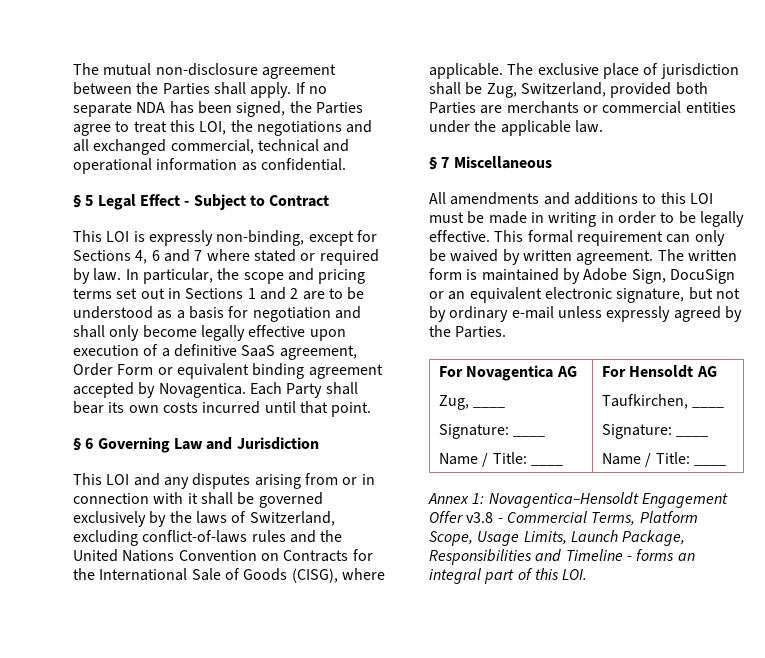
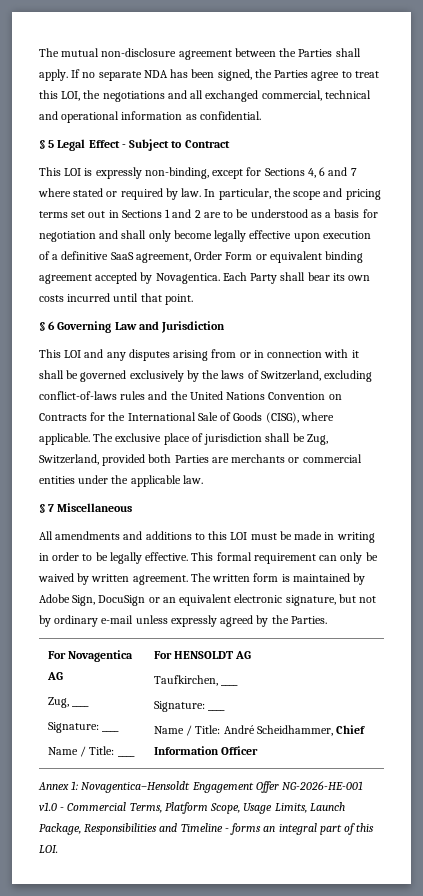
[629,365,694,378] Hensoldt -> [174,651,234,659] HENSOLDT
[694,464,727,466] ____ -> [223,725,366,736] [153,746,259,755] André Scheidhammer, Chief Information Officer
[466,512,494,523] v3.8 -> [282,781,364,790] [39,802,57,811] NG-2026-HE-001 v1.0

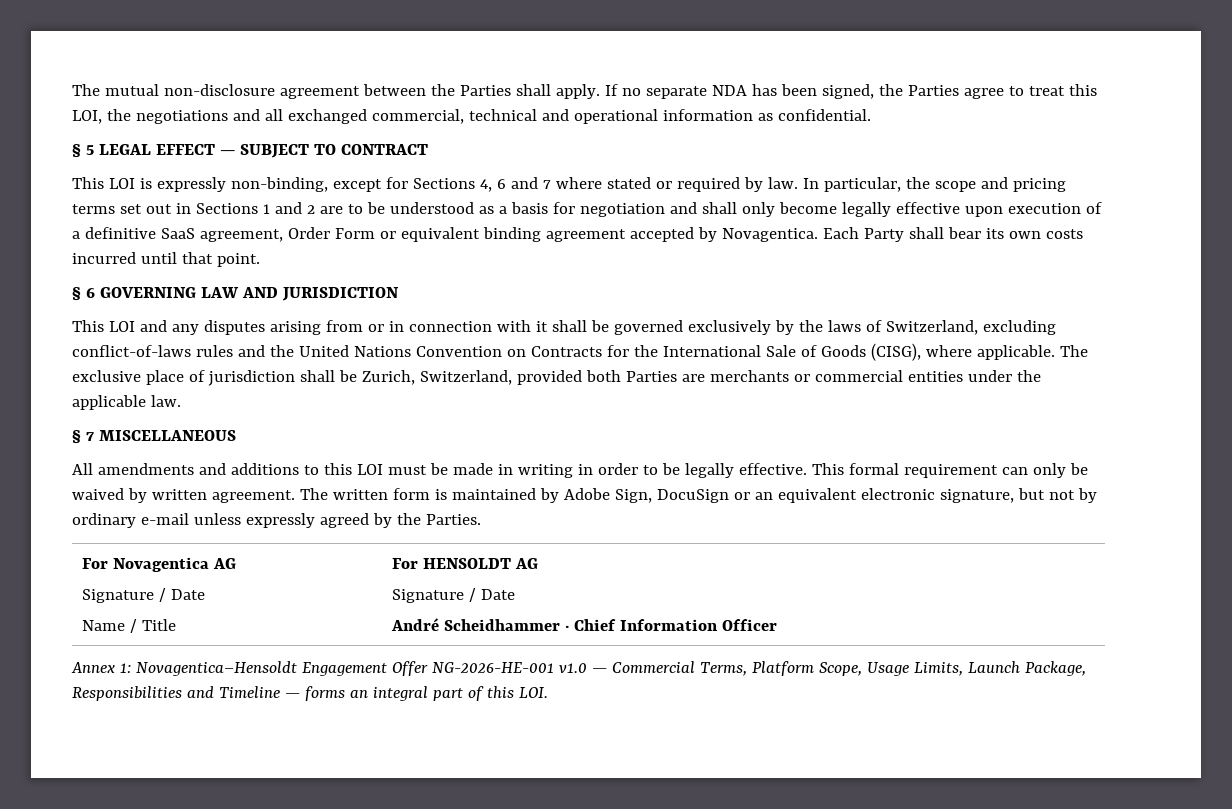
[57,139,230,151] Legal Effect - Subject to Contract -> [98,144,428,158] LEGAL EFFECT — SUBJECT TO CONTRACT
[57,321,226,333] Governing Law and Jurisdiction -> [99,287,399,301] GOVERNING LAW AND JURISDICTION
[306,434,328,445] Zug, -> [361,370,415,385] Zurich,
[57,503,133,512] Miscellaneous -> [98,430,236,441] MISCELLANEOUS
[47,697,90,708] [47,722,120,733] [47,746,115,757] [117,755,135,757] Zug, ____ // Signature: ____ // Name / Title: ____ -> [81,588,205,603] [81,619,176,633] Signature / Date // Name / Title
[153,675,239,686] [153,701,226,712] [153,725,333,736] Taufkirchen, ____ // Signature: ____ // Name / Title: André Scheidhammer, -> [391,588,515,603] [390,618,569,631] Signature / Date // André Scheidhammer ·
[60,807,65,811] - -> [591,668,607,673] —
[224,828,229,832] - -> [284,693,300,698] —

